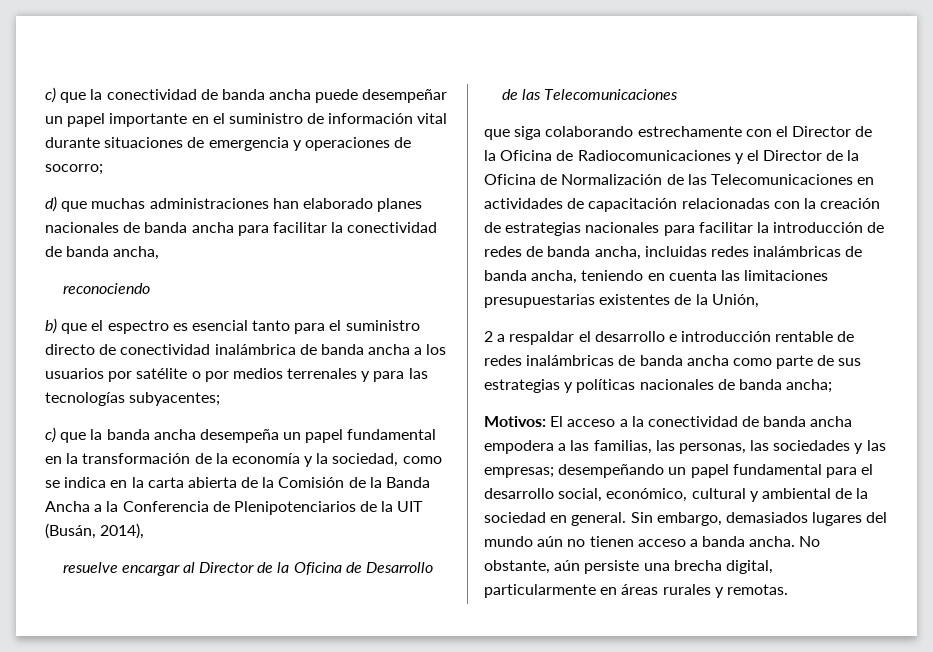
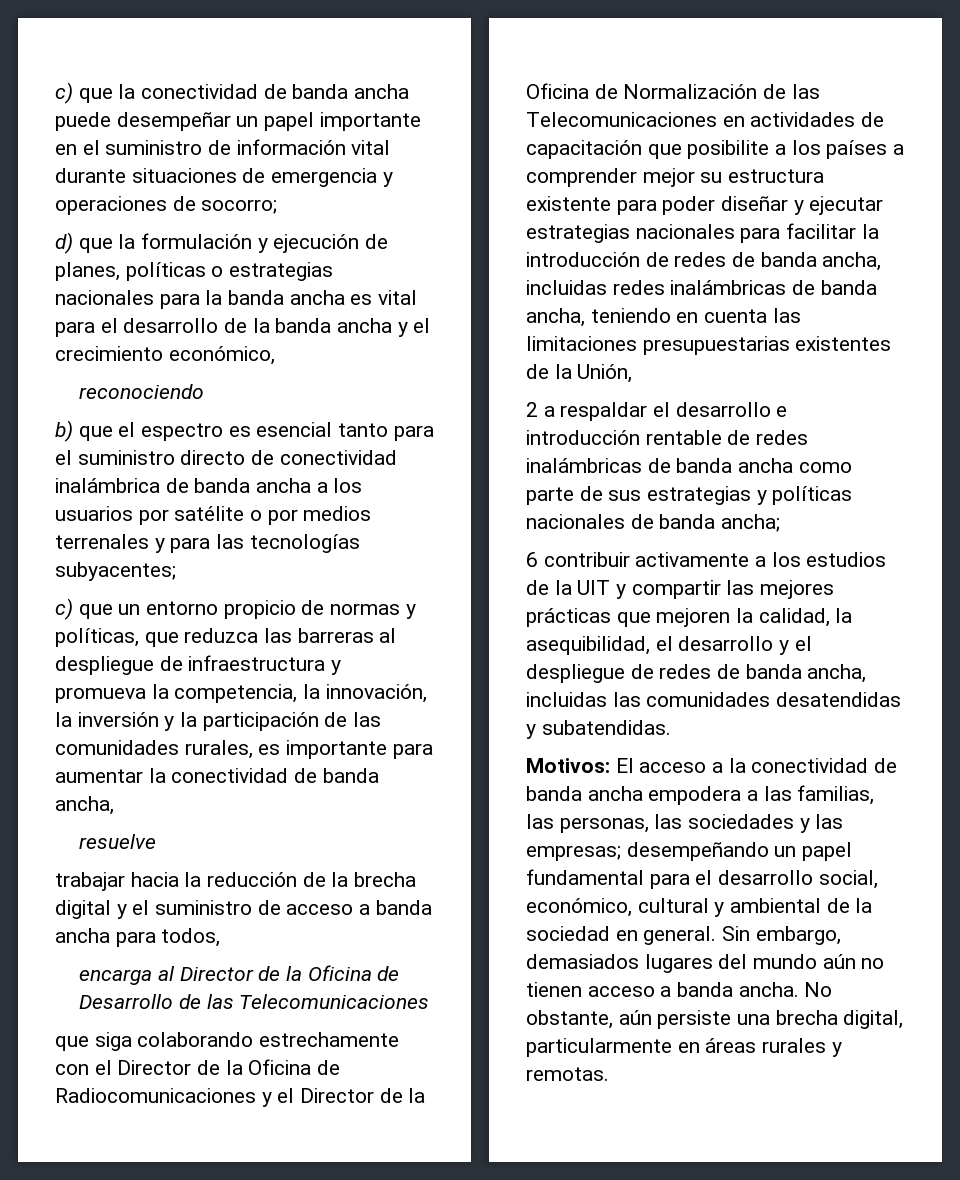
[91,198,423,212] [45,222,438,236] [45,246,160,260] muchas administraciones han elaborado planes nacionales de banda ancha para facilitar la conectividad de banda ancha, -> [118,233,389,253] [55,262,334,281] [55,290,418,309] [55,318,431,337] [55,346,275,365] la formulación y ejecución de planes, políticas o estrategias nacionales para la banda ancha es vital para el desarrollo de la banda ancha y el crecimiento económico,
[90,429,437,443] [45,453,442,467] [45,477,431,488] [45,501,424,515] [45,523,145,539] [62,562,180,576] la banda ancha desempeña un papel fundamental en la transformación de la economía y la sociedad, como se indica en la carta abierta de la Comisión de la Banda Ancha a la Conferencia de Plenipotenciarios de la UIT (Busán, 2014), // resuelve encargar -> [118,600,416,619] [55,628,397,647] [55,655,342,675] [55,684,427,703] [55,712,382,731] [55,740,433,759] [55,768,379,783] [55,796,114,815] [79,834,157,849] [55,872,417,891] [55,900,432,919] [55,928,221,947] [79,969,153,985] un entorno propicio de normas y políticas, que reduzca las barreras al despliegue de infraestructura y promueva la competencia, la innovación, la inversión y la participación de las comunidades rurales, es importante para aumentar la conectividad de banda ancha, // resuelve // trabajar hacia la reducción de la brecha digital y el suministro de acceso a banda ancha para todos, // encarga
[681,198,881,209] [484,222,501,233] relacionadas con la creación de -> [647,140,905,159] [526,168,825,187] [526,196,884,215] que posibilite a los países a comprender mejor su estructura existente para poder diseñar y ejecutar
(833, 386) none -> [526,552,887,567] [526,580,835,599] [526,608,853,627] [526,636,812,655] [526,664,867,683] [526,692,902,707] [526,720,671,739] // 6 contribuir activamente a los estudios de la UIT y compartir las mejores prácticas que mejoren la calidad, la asequibilidad, el desarrollo y el despliegue de redes de banda ancha, incluidas las comunidades desatendidas y subatendidas.

